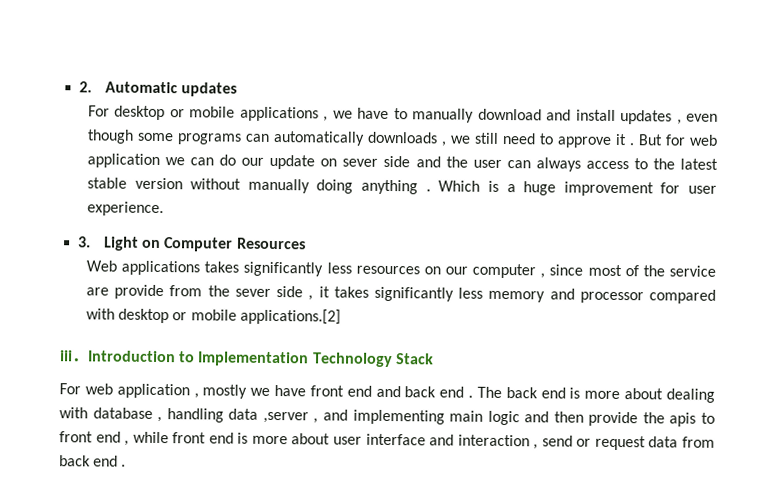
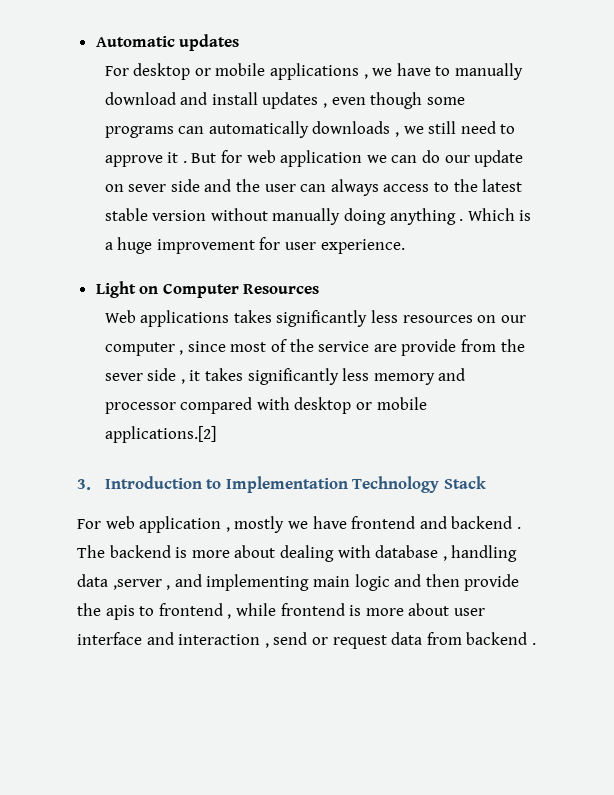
[79,81,93,93] 2. -> (95, 41) none
[78,236,92,248] 3. -> (405, 246) none
[60,350,89,362] iii． -> [77,479,91,490] 3.
[309,385,566,399] front end and back end . The back end -> [351,516,521,529] [77,545,171,558] frontend and backend . The backend
[59,431,234,446] front end , while front end -> [158,603,345,619] frontend , while frontend
[59,455,119,467] back end -> [466,632,528,645] backend

